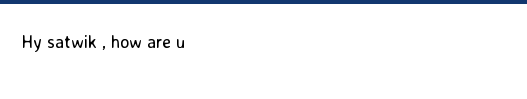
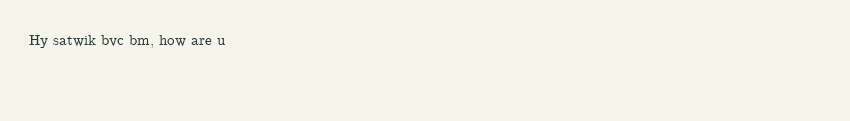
[102,46,106,50] , -> [101,35,154,48] bvc bm,

